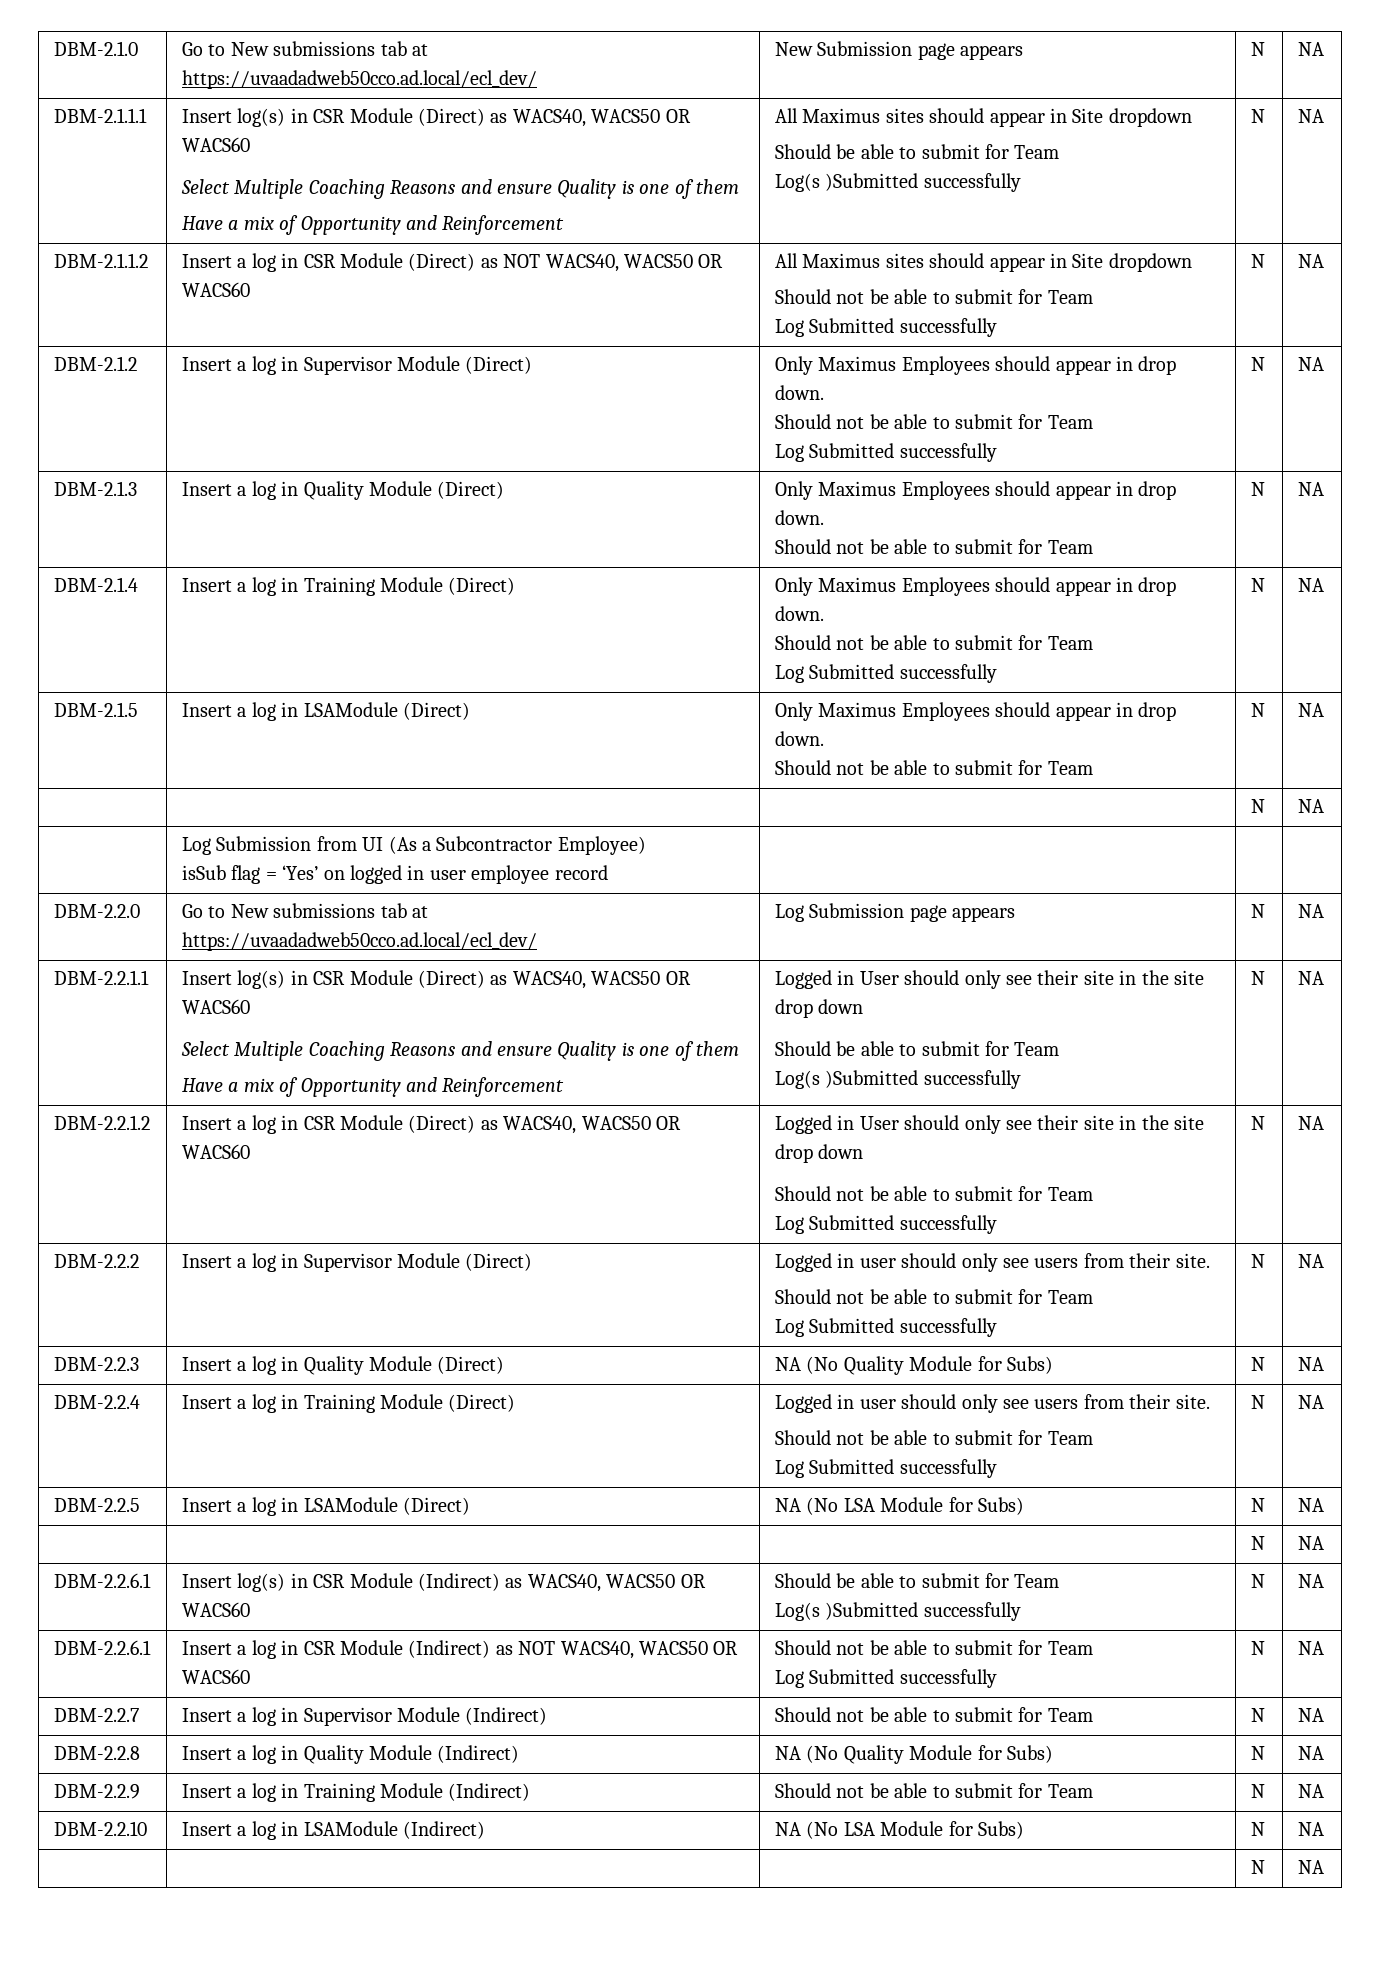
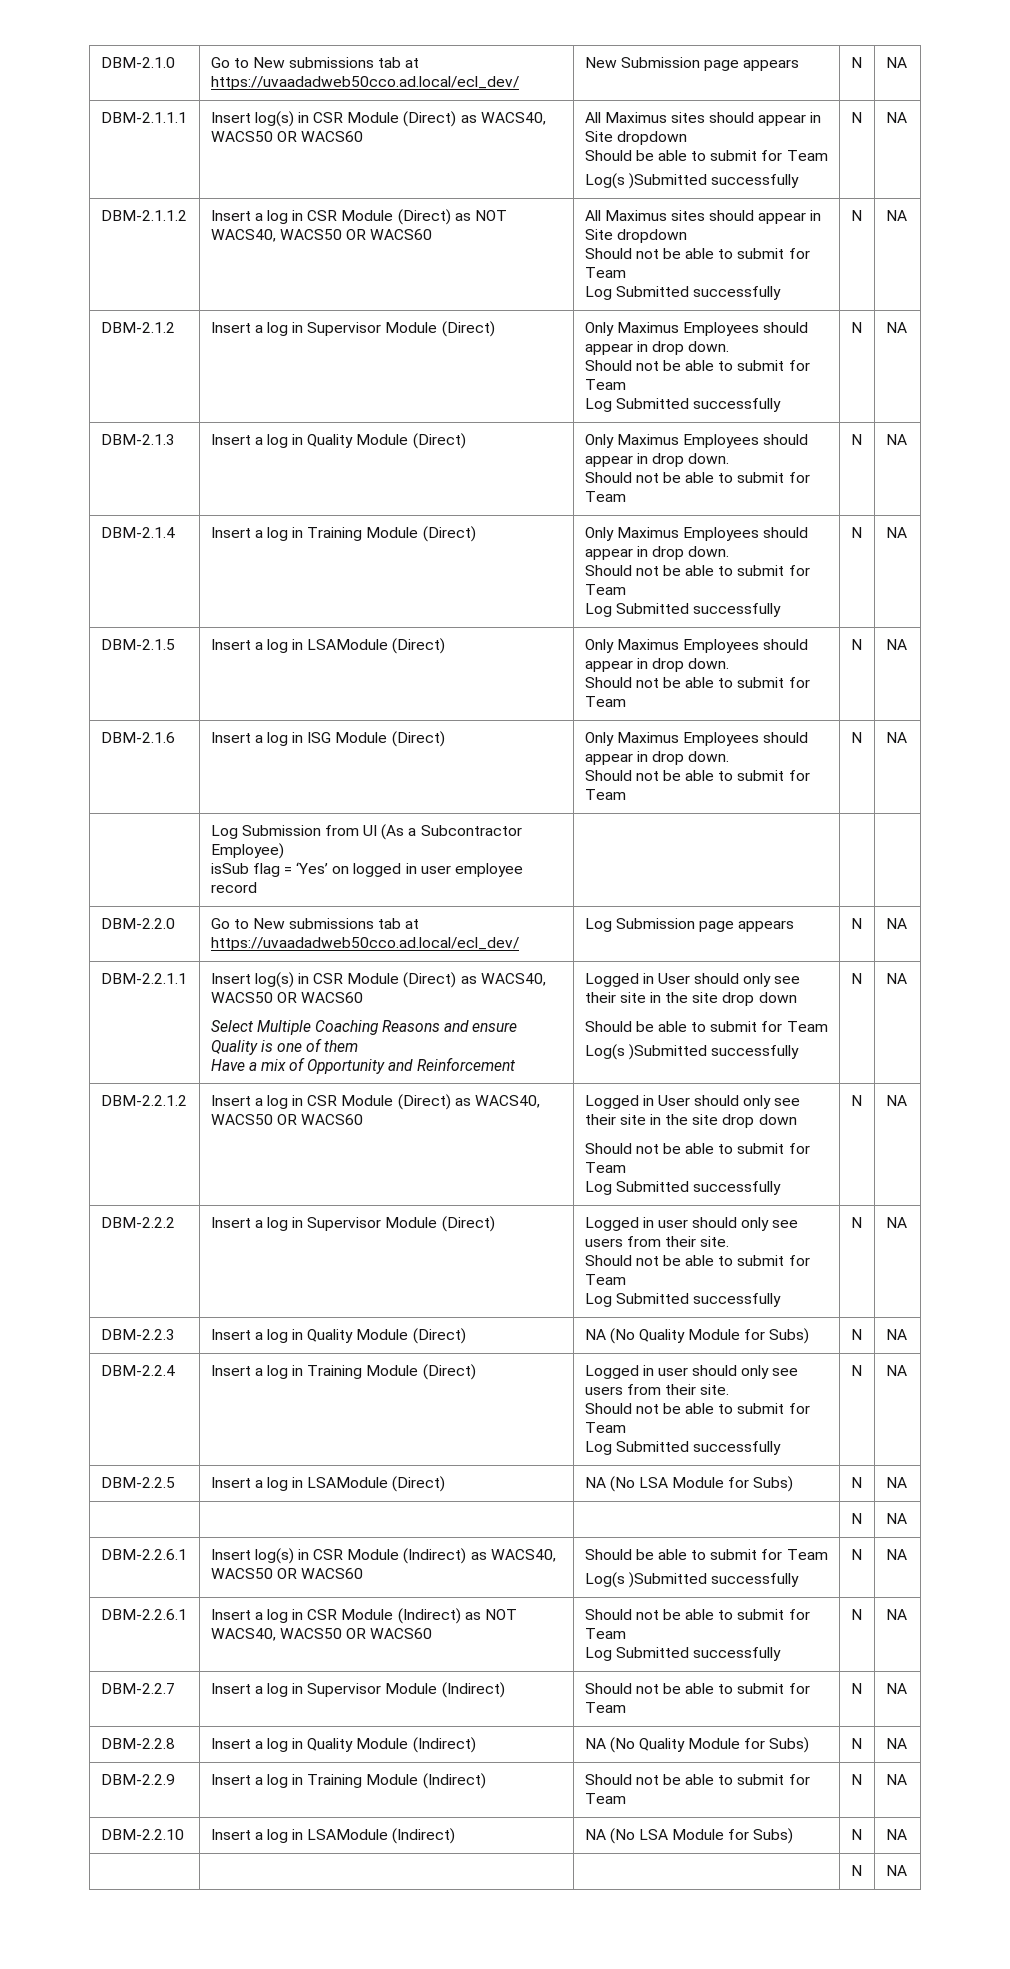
[180,179,739,199] [181,215,565,235] // Select Multiple Coaching Reasons and ensure Quality is one of them // Have a mix of Opportunity and Reinforcement -> (363, 136) none
(1324, 710) | | -> [100,732,175,743] [210,731,445,747] [584,732,809,746] [584,751,730,765] [584,770,810,781] [584,789,626,800] DBM-2.1.6 | Insert a log in ISG Module (Direct) | Only Maximus Employees should appear in drop down. // Should not be able to submit for Team

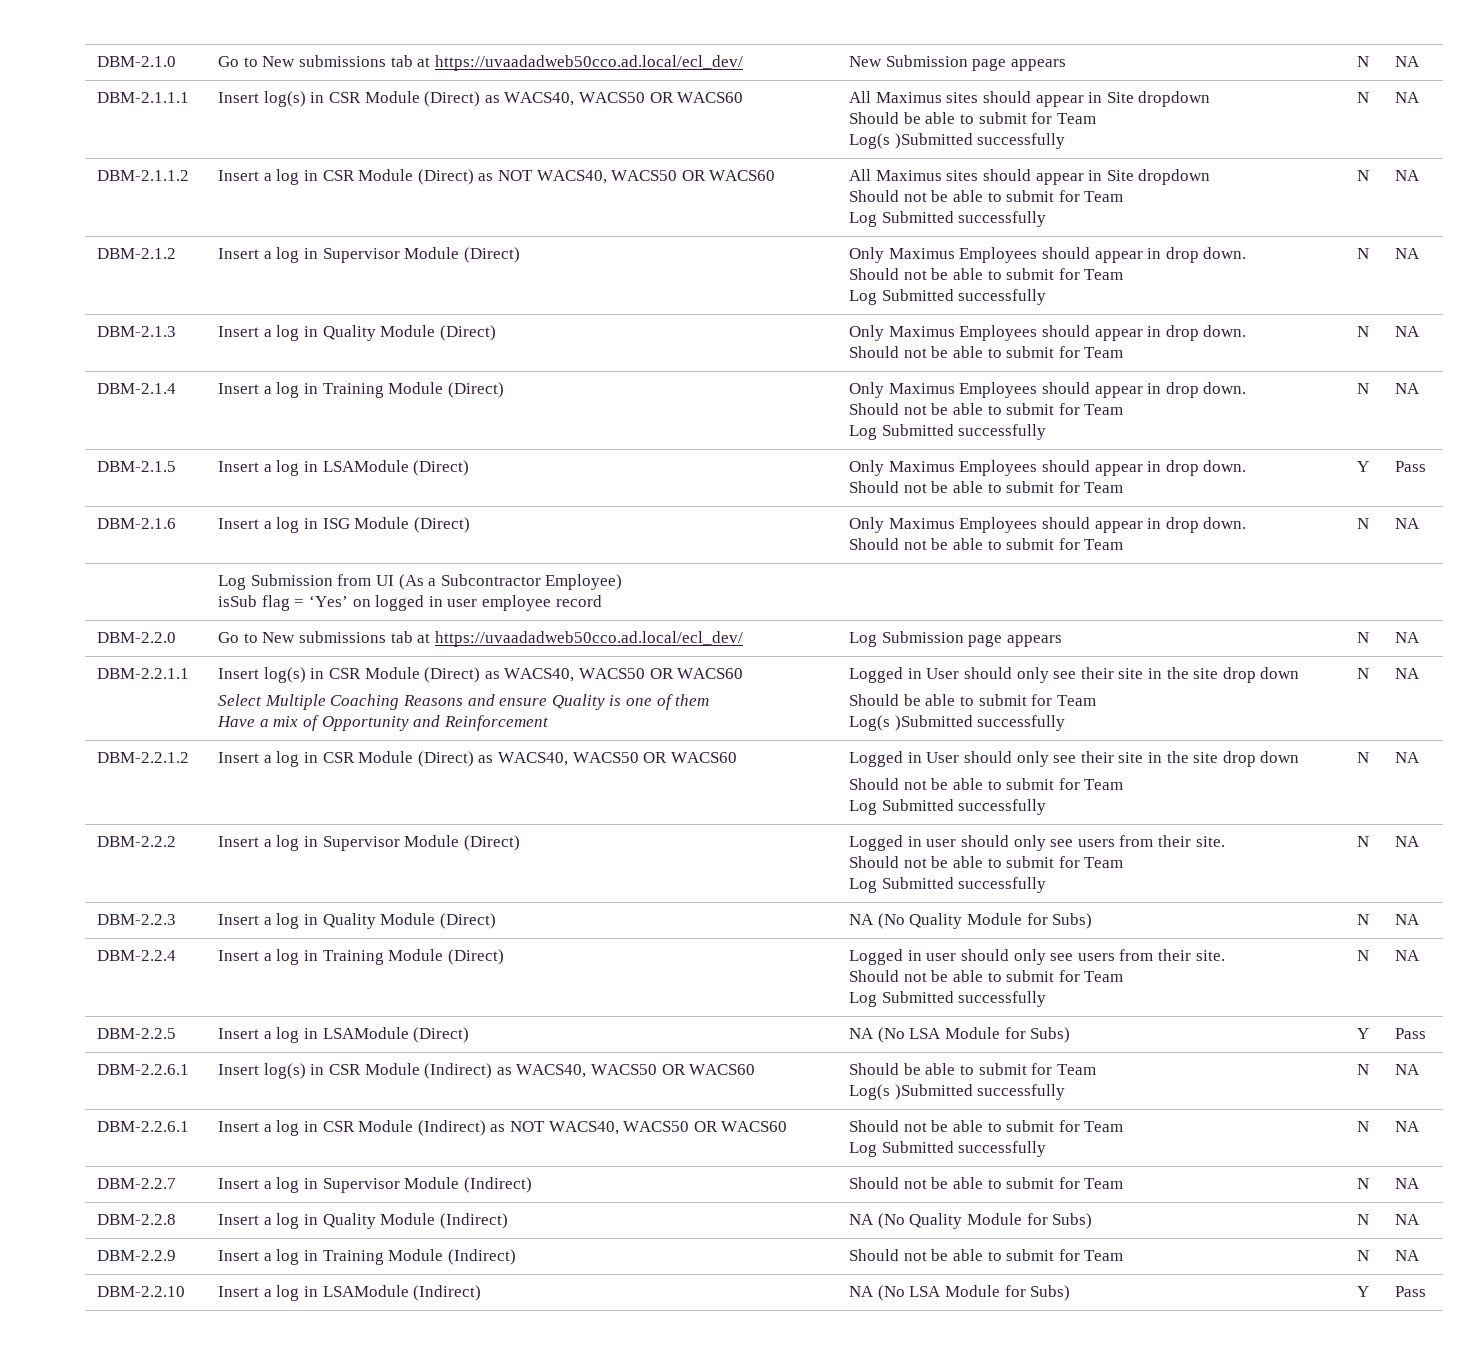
[850,639,862,650] [885,639,907,650] N | NA -> [1357,461,1370,472] [1395,461,1427,472] Y | Pass
[850,1477,862,1488] [885,1477,907,1488] [850,1513,862,1524] [885,1513,907,1524] N | NA // | | | N | NA -> [1357,1028,1370,1039] [1395,1028,1427,1039] Y | Pass
[850,1829,862,1840] [885,1829,907,1840] [850,1865,862,1876] [885,1865,907,1876] N | NA // | | | N | NA -> [1357,1286,1370,1297] [1395,1286,1427,1297] Y | Pass

